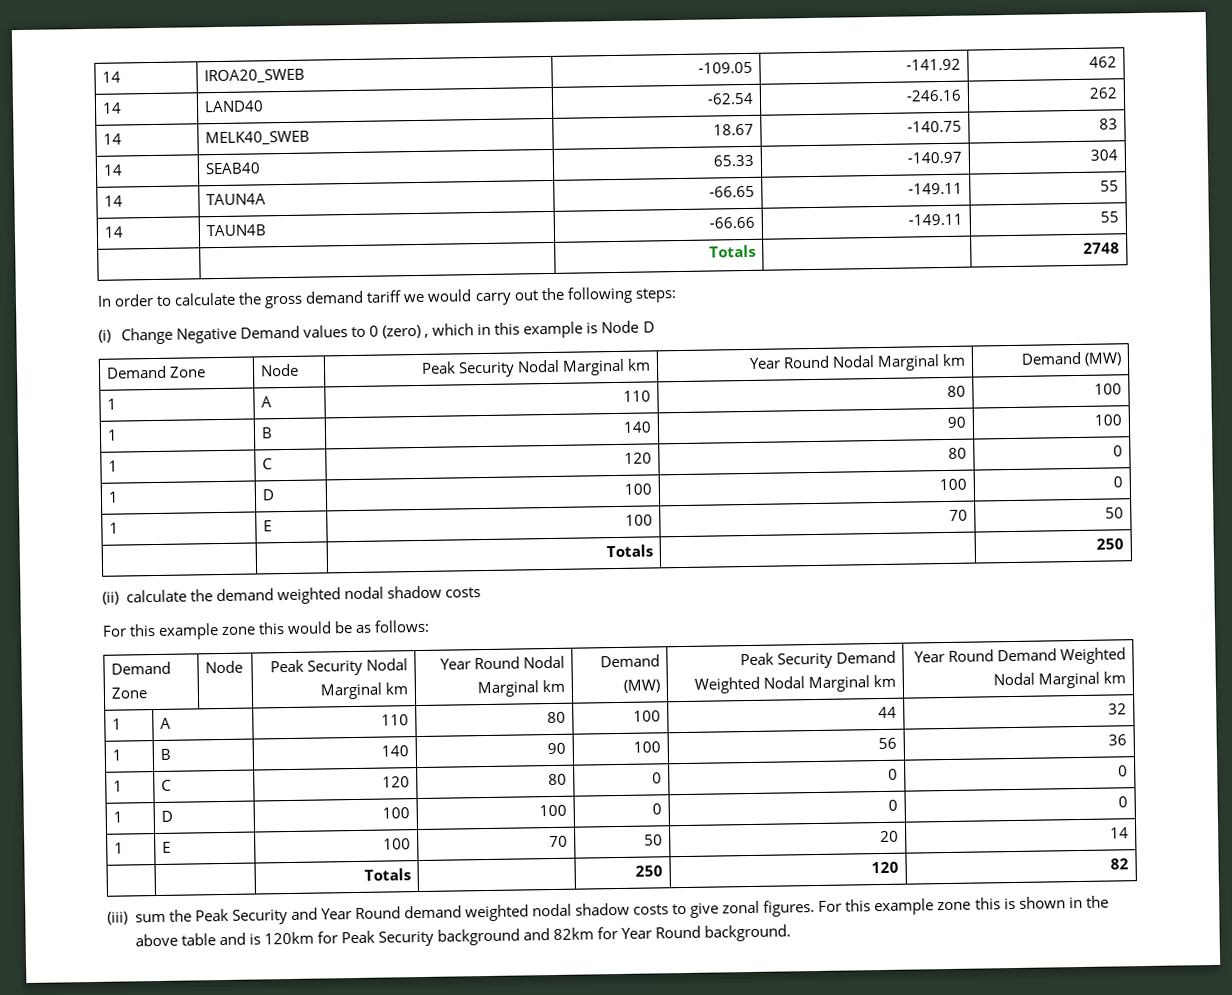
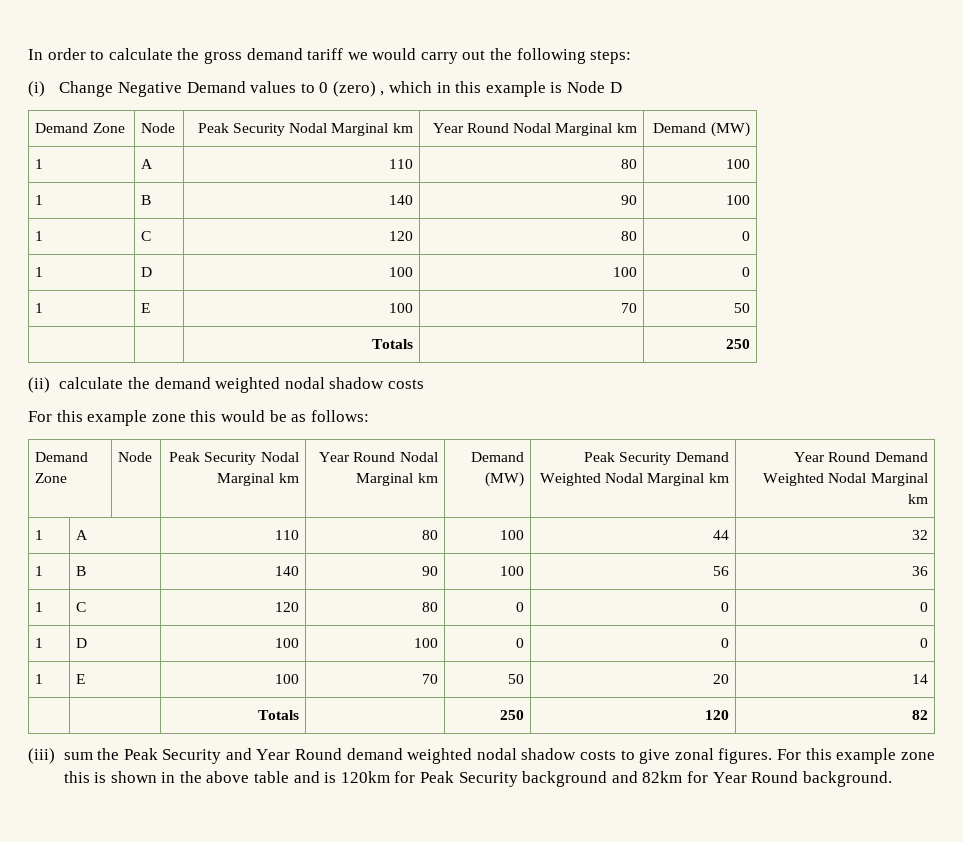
[101,71,121,83] [203,68,305,84] [698,61,754,74] [906,58,962,71] [1089,56,1118,68] [101,102,122,114] [203,100,264,113] [707,92,755,105] [906,89,963,102] [1089,87,1118,99] [102,133,122,145] [204,130,310,146] [713,123,755,136] [907,120,963,133] [1099,118,1119,130] [102,164,123,176] [204,162,261,175] [713,154,755,167] [907,151,963,164] [1090,149,1119,161] [103,195,123,207] [205,193,266,206] [709,185,756,198] [908,182,964,195] [1100,180,1120,192] [103,226,123,238] [205,224,266,237] [709,216,756,229] [908,213,964,226] [1100,211,1120,223] [709,244,757,258] [1083,242,1121,254] 14 | IROA20_SWEB | -109.05 | -141.92 | 462 // 14 | LAND40 | -62.54 | -246.16 | 262 // 14 | MELK40_SWEB | 18.67 | -140.75 | 83 // 14 | SEAB40 | 65.33 | -140.97 | 304 // 14 | TAUN4A | -66.65 | -149.11 | 55 // 14 | TAUN4B | -66.66 | -149.11 | 55 // | | Totals | | 2748 // -> (28, 54) none

